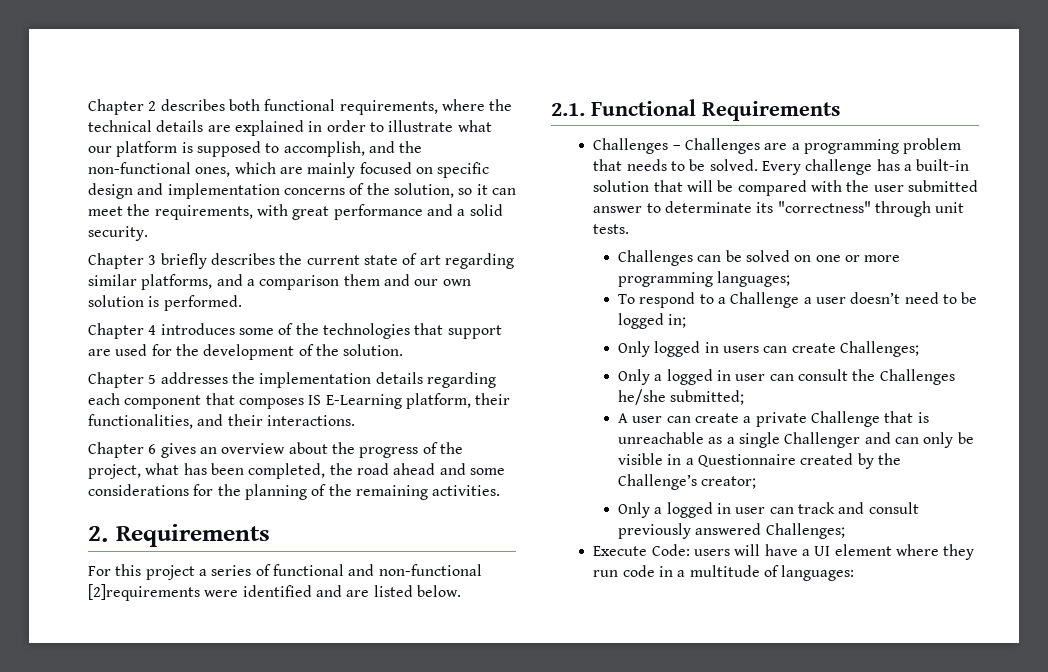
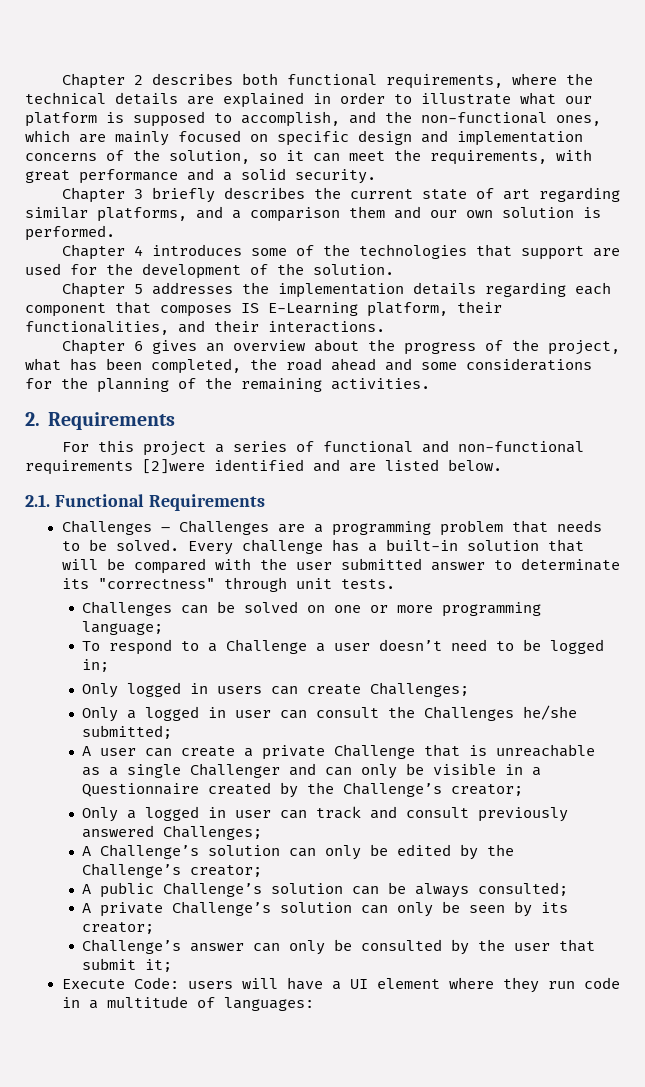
[88,584,239,601] [2]requirements were -> [25,459,205,475] requirements [2]were
[717,271,791,287] languages; -> [82,621,164,635] language;
(845, 531) none -> [82,844,515,860] [82,863,263,878] [82,882,569,898] [82,901,569,917] [82,922,155,934] [82,939,596,955] [82,958,173,972] // A Challenge’s solution can only be edited by the Challenge’s creator; // A public Challenge’s solution can be always consulted; // A private Challenge’s solution can only be seen by its creator; // Challenge’s answer can only be consulted by the user that submit it;

